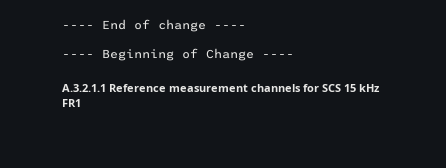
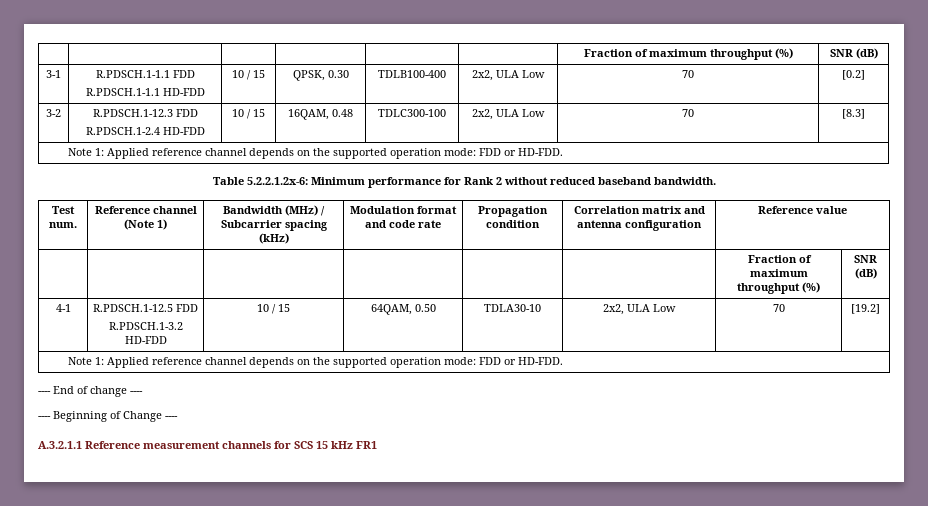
(62, 27) none -> [583,48,793,60] [829,48,878,59] [46,70,61,78] [95,70,195,78] [85,88,205,96] [232,70,265,80] [292,70,349,81] [378,70,447,78] [472,70,545,81] [682,70,694,78] [842,70,865,80] [46,109,61,117] [92,109,198,117] [85,127,205,135] [232,109,265,119] [288,109,354,120] [378,109,447,117] [472,109,545,120] [682,109,694,117] [842,109,865,119] [67,148,563,159] [212,177,716,188] [52,206,75,214] [49,222,77,228] [94,206,197,214] [124,219,167,230] [223,205,326,216] [220,220,328,231] [258,233,289,244] [350,206,458,214] [365,220,442,228] [478,206,548,217] [486,220,540,228] [573,206,705,214] [577,220,702,231] [758,206,847,214] [747,255,812,263] [749,269,808,277] [737,282,820,294] [854,255,877,263] [854,268,877,279] [55,304,71,312] [93,304,198,312] [108,322,183,330] [124,336,167,344] [257,304,290,314] [370,304,436,315] [484,304,541,312] [603,304,676,315] [772,304,785,312] [851,304,880,314] [67,357,563,368] | | | | | | Fraction of maximum throughput (%) | SNR (dB) // 3-1 | R.PDSCH.1-1.1 FDD // R.PDSCH.1-1.1 HD-FDD | 10 / 15 | QPSK, 0.30 | TDLB100-400 | 2x2, ULA Low | 70 | [0.2] // 3-2 | R.PDSCH.1-12.3 FDD // R.PDSCH.1-2.4 HD-FDD | 10 / 15 | 16QAM, 0.48 | TDLC300-100 | 2x2, ULA Low | 70 | [8.3] // Note 1: Applied reference channel depends on the supported operation mode: FDD or HD-FDD. // Table 5.2.2.1.2x-6: Minimum performance for Rank 2 without reduced baseband bandwidth. // Test num. | Reference channel (Note 1) | Bandwidth (MHz) / Subcarrier spacing (kHz) | Modulation format and code rate | Propagation condition | Correlation matrix and antenna configuration | Reference value // | | | | | | Fraction of maximum throughput (%) | SNR (dB) // 4-1 | R.PDSCH.1-12.5 FDD // R.PDSCH.1-3.2 HD-FDD | 10 / 15 | 64QAM, 0.50 | TDLA30-10 | 2x2, ULA Low | 70 | [19.2] // Note 1: Applied reference channel depends on the supported operation mode: FDD or HD-FDD. //

